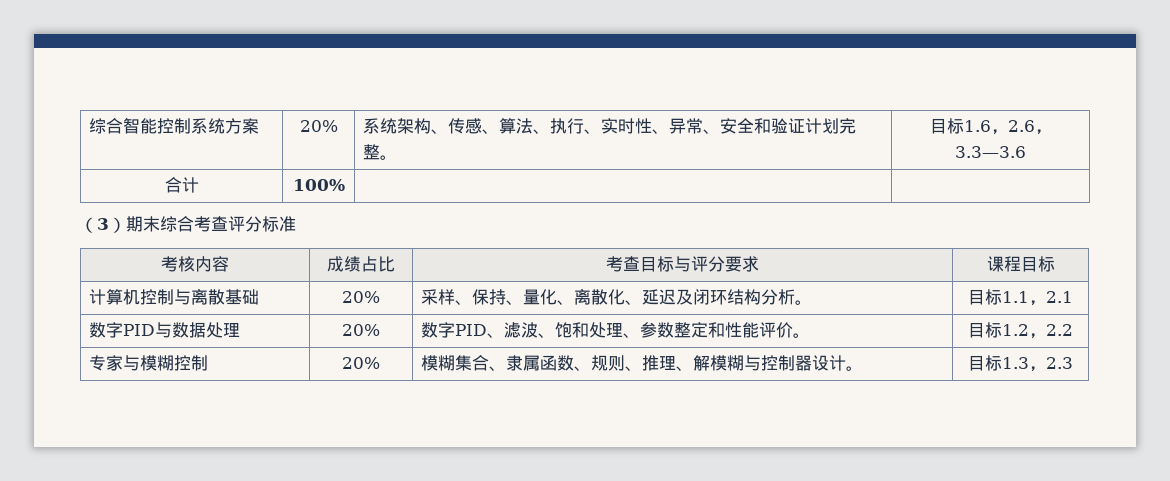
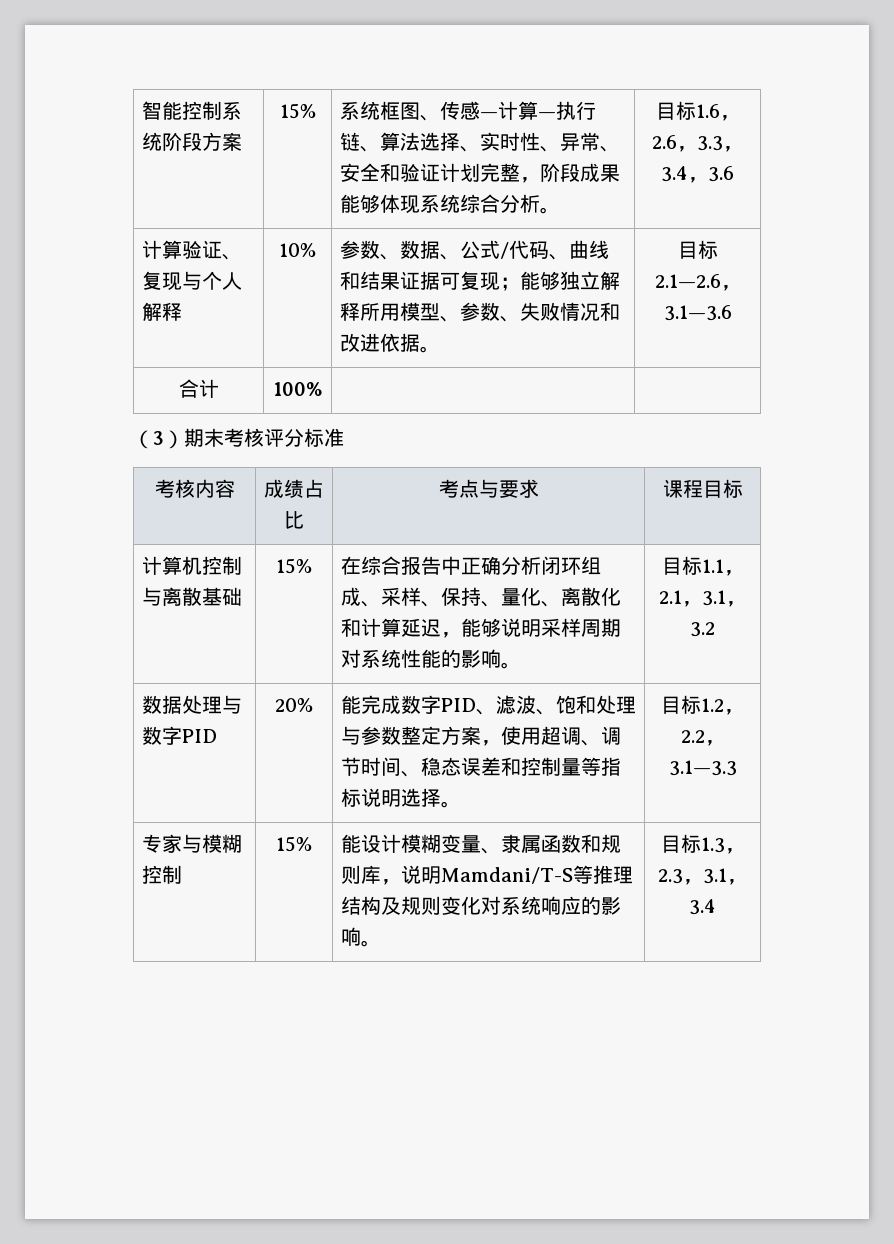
[89,118,124,134] 综合 -> (141, 110) none
(226, 126) none -> [161,132,202,151] 阶段
[299,120,338,132] [363,118,585,134] 20% | 系统架构、传感、算法、执行 -> [279,103,316,119] [339,101,596,121] [339,132,460,152] 15% | 系统框图、传感—计算—执行链、算法选择
(381, 152) none -> [519,163,620,183] [339,194,540,214] ，阶段成果能够体现系统综合分析
[955,146,1026,158] 3.3—3.6 -> [697,136,744,152] [661,166,735,183] [141,240,242,260] [141,271,242,291] [141,302,182,321] [279,243,316,257] [339,240,609,260] [339,271,620,291] [339,302,620,322] [339,333,440,353] [677,240,718,259] [654,274,741,291] [663,305,732,321] 3.3，3.4，3.6 // 计算验证、复现与个人解释 | 10% | 参数、数据、公式/代码、曲线和结果证据可复现；能够独立解释所用模型、参数、失败情况和改进依据。 | 目标2.1—2.6，3.1—3.6
[160,216,228,232] 综合考查 -> [224,428,264,447] 考核
[623,256,725,272] 查目标与评分 -> [458,479,499,498] 点与
[342,291,380,303] 20% | -> [276,558,312,574] [340,556,601,575] [340,587,381,607] 15% | 在综合报告中正确分析闭环组成、
[625,289,796,305] 、延迟及闭环结构分析 -> [340,618,621,638] [340,649,501,668] 和计算延迟，能够说明采样周期对系统性能的影响
[89,322,173,338] // 数字PID与 -> [682,590,747,607] [690,622,715,637] ，3.1，3.2 //
[342,324,380,336] | 20% | -> [221,695,242,714] [141,726,217,745] [275,698,313,712] [340,695,401,714] 与数字PID | 20% | 能完成
[623,333,641,338] 、 -> [340,726,361,745] 与
[708,322,794,338] 和性能评价 -> [440,726,621,746] [340,757,621,777] [340,788,441,807] 方案，使用超调、调节时间、稳态误差和控制量等指标说明选择
(1073, 330) none -> [704,740,725,746] [668,760,737,776] ，3.1—3.3
[342,357,380,369] [421,355,847,371] 20% | 模糊集合、隶属函数、规则、推理、解模糊与控制器设计 -> [276,836,312,852] [340,834,621,854] [340,865,633,885] [340,896,621,915] [340,927,361,946] 15% | 能设计模糊变量、隶属函数和规则库，说明Mamdani/T-S等推理结构及规则变化对系统响应的影响
(1073, 363) none -> [683,868,748,885] [689,899,716,915] ，3.1，3.4

